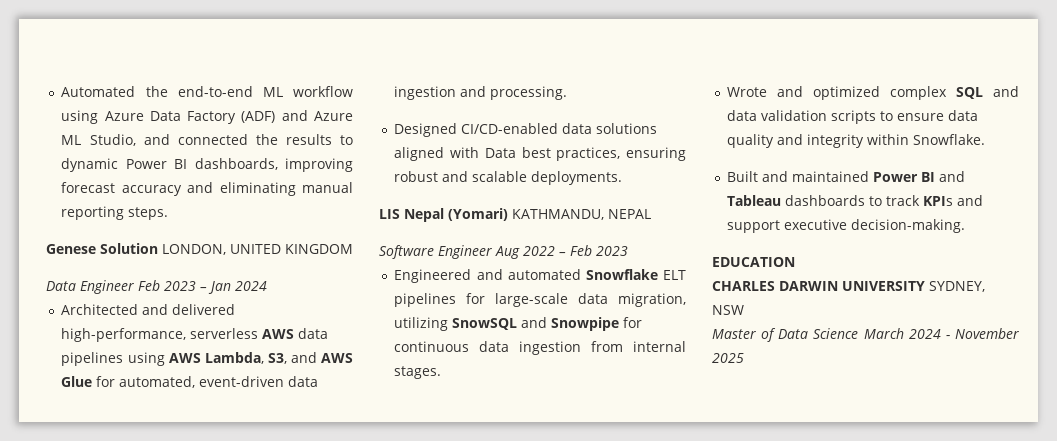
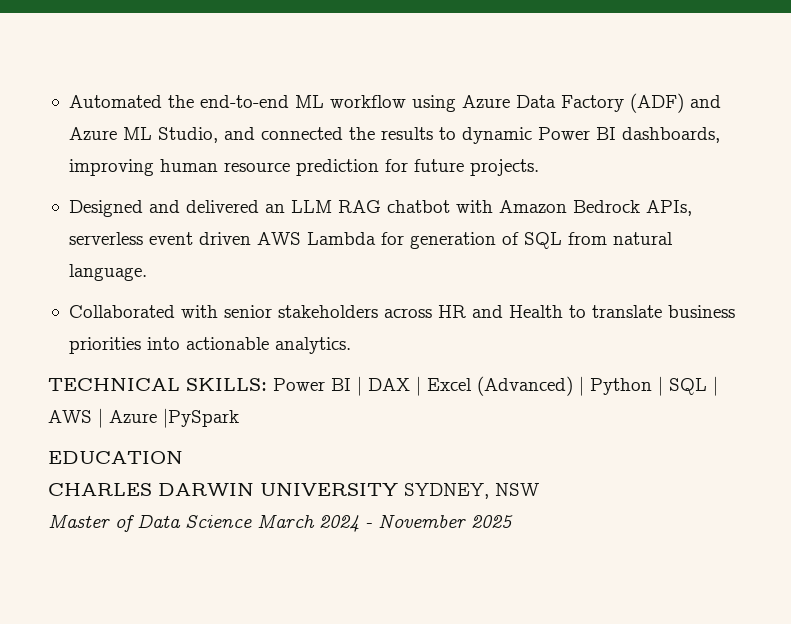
[61,182,353,196] [61,206,169,220] [46,243,353,255] [46,280,267,294] [61,304,236,315] [61,328,329,342] [61,352,353,366] [61,376,319,388] [394,86,568,100] [394,123,658,137] [394,147,686,161] [394,171,623,185] [379,208,651,222] [379,245,628,259] [394,269,686,283] [394,293,686,307] [394,317,643,331] [394,341,686,355] [394,366,442,379] [727,86,1019,100] [727,110,979,124] [727,134,986,148] [727,171,966,182] [727,195,984,206] [727,219,966,233] forecast accuracy and eliminating manual reporting steps. // Genese Solution LONDON, UNITED KINGDOM // Data Engineer Feb 2023 – Jan 2024 // Architected and delivered high-performance, serverless AWS data pipelines using AWS Lambda, S3, and AWS Glue for automated, event-driven data ingestion and processing. // Designed CI/CD-enabled data solutions aligned with Data best practices, ensuring robust and scalable deployments. // LIS Nepal (Yomari) KATHMANDU, NEPAL // Software Engineer Aug 2022 – Feb 2023 // Engineered and automated Snowflake ELT pipelines for large-scale data migration, utilizing SnowSQL and Snowpipe for continuous data ingestion from internal stages. // Wrote and optimized complex SQL and data validation scripts to ensure data quality and integrity within Snowflake. // Built and maintained Power BI and Tableau dashboards to track KPIs and support executive decision-making. -> [159,159,539,176] [68,200,692,217] [68,232,673,249] [68,264,147,281] [68,305,735,318] [68,337,351,354] [48,376,718,396] [48,408,239,428] human resource prediction for future projects. // Designed and delivered an LLM RAG chatbot with Amazon Bedrock APIs, serverless event driven AWS Lambda for generation of SQL from natural language. // Collaborated with senior stakeholders across HR and Health to translate business priorities into actionable analytics. // TECHNICAL SKILLS: Power BI | DAX | Excel (Advanced) | Python | SQL | AWS | Azure |PySpark

